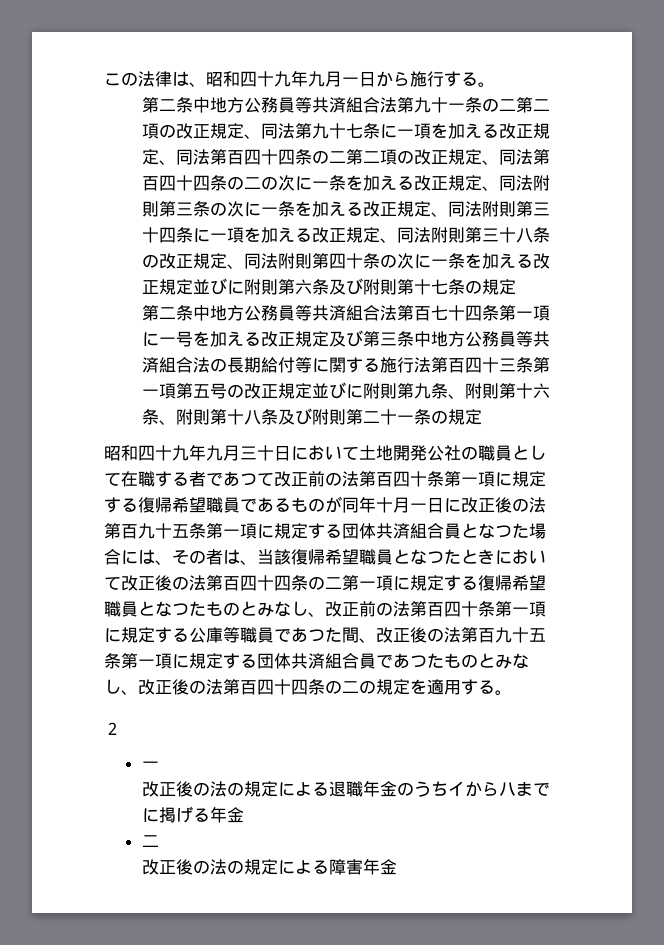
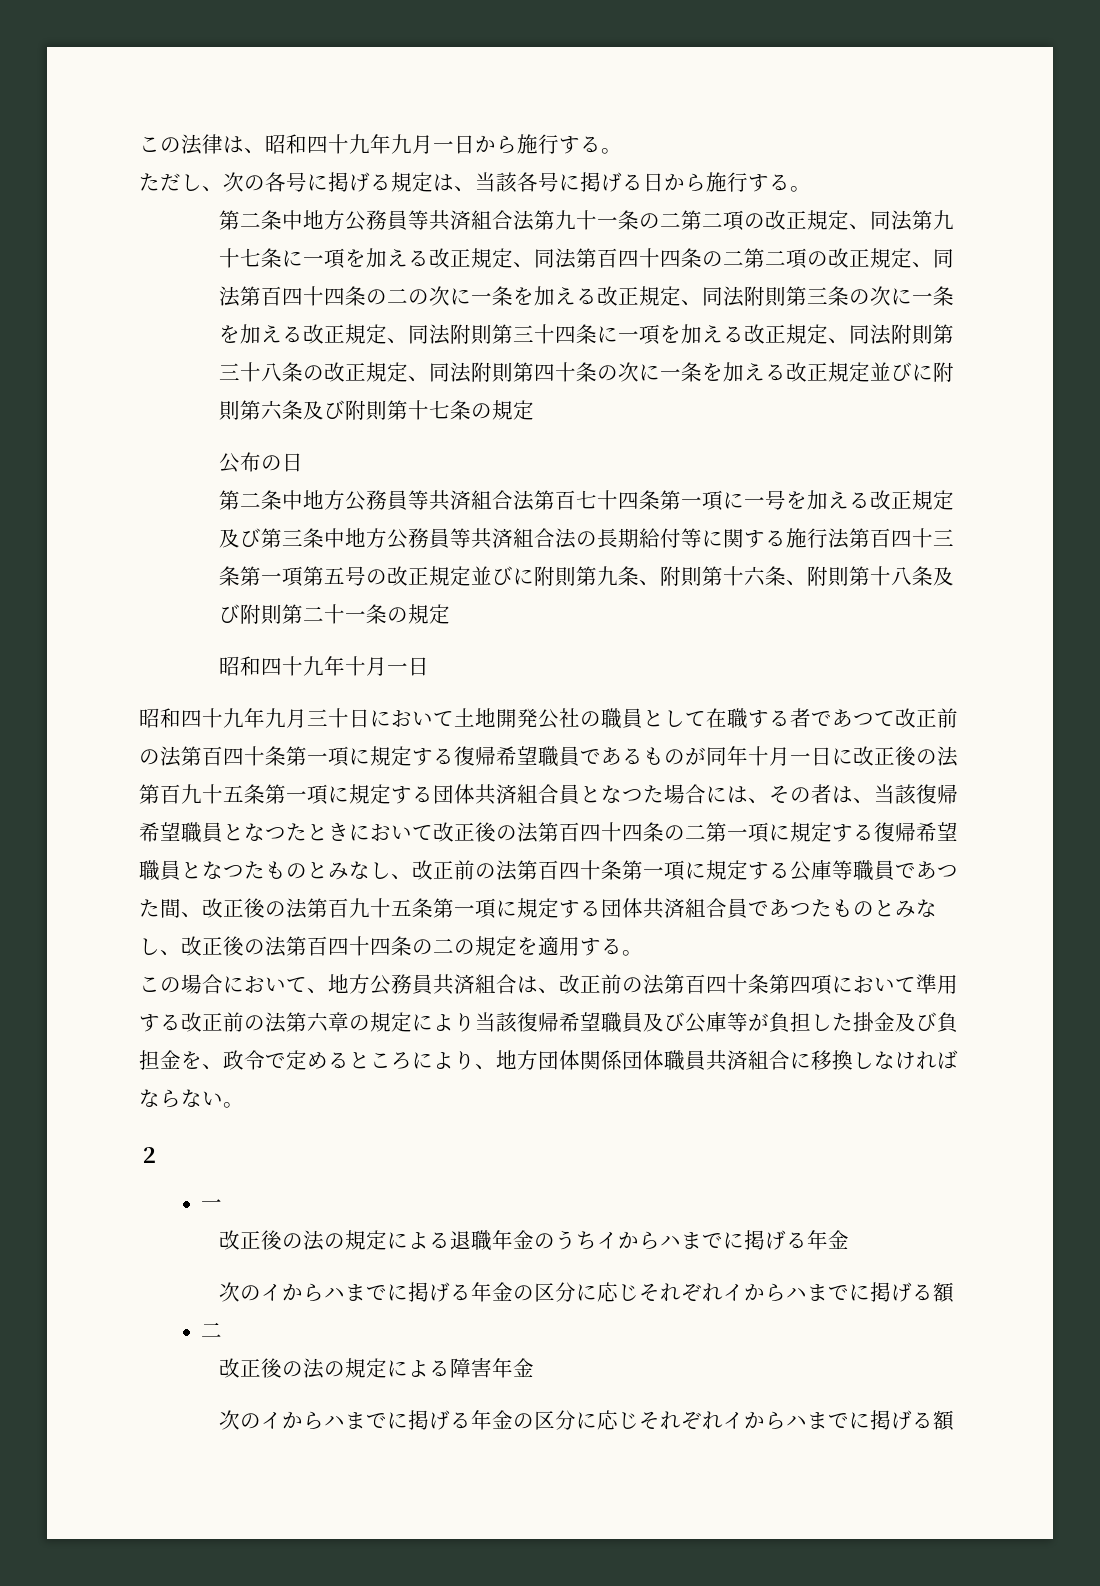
(495, 84) none -> [139,172,811,193] // ただし、次の各号に掲げる規定は、当該各号に掲げる日から施行する。
(516, 287) none -> [218,452,303,473] // 公布の日
(482, 417) none -> [218,656,429,676] // 昭和四十九年十月一日
(512, 692) none -> [139,974,958,995] [139,1012,959,1033] [139,1050,958,1071] [139,1089,244,1108] // この場合において、地方公務員共済組合は、改正前の法第百四十条第四項において準用する改正前の法第六章の規定により当該復帰希望職員及び公庫等が負担した掛金及び負担金を、政令で定めるところにより、地方団体関係団体職員共済組合に移換しなければならない。
(244, 815) none -> [218,1282,954,1303] // 次のイからハまでに掲げる年金の区分に応じそれぞれイからハまでに掲げる額
(397, 867) none -> [218,1410,954,1431] // 次のイからハまでに掲げる年金の区分に応じそれぞれイからハまでに掲げる額

